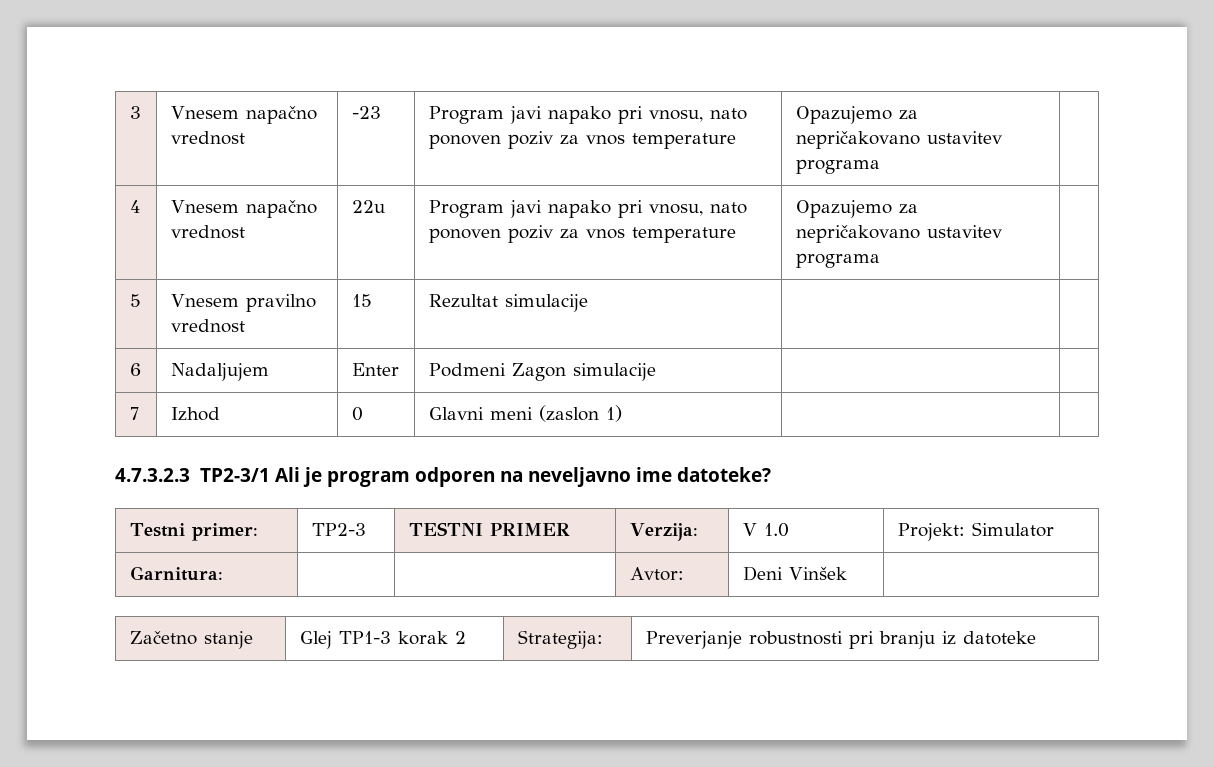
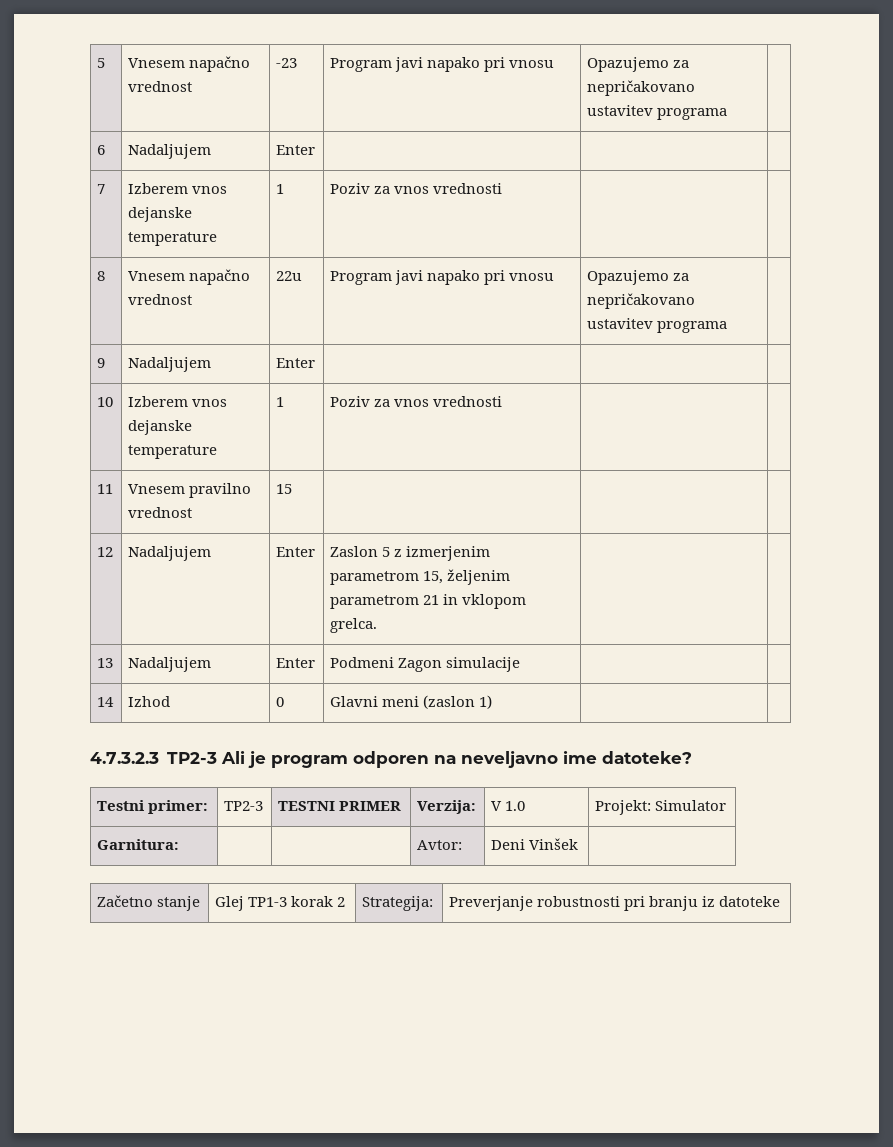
[129,106,141,119] 3 -> [97,58,106,68] 5
[648,108,747,122] [428,131,736,149] [795,106,918,124] [795,131,1002,149] [795,159,880,174] [129,200,140,213] vnosu, nato ponoven poziv za vnos temperature | Opazujemo za nepričakovano ustavitev programa | // 4 -> [509,60,555,68] [587,57,690,72] [587,80,696,96] [587,105,728,120] [97,145,106,155] [128,144,212,159] [276,145,316,155] [97,184,106,194] [128,183,228,194] [128,207,193,222] [128,232,218,246] [276,184,285,194] [330,183,503,194] [97,271,106,281] vnosu | Opazujemo za nepričakovano ustavitev programa | // 6 | Nadaljujem | Enter | | | // 7 | Izberem vnos dejanske temperature | 1 | Poziv za vnos vrednosti | | // 8
[648,202,747,216] [428,225,736,243] [795,200,918,218] [795,225,1002,243] [795,253,880,268] [129,294,141,307] [170,294,316,312] [170,319,245,333] [351,294,372,307] [428,294,588,312] [129,363,141,376] vnosu, nato ponoven poziv za vnos temperature | Opazujemo za nepričakovano ustavitev programa | // 5 | Vnesem pravilno vrednost | 15 | Rezultat simulacije | | // 6 -> [509,273,555,281] [587,270,690,285] [587,293,696,309] [587,318,728,333] [97,358,106,368] [128,357,212,372] [276,358,316,368] [97,397,114,407] [128,396,228,407] [128,420,193,435] [128,445,218,459] [276,397,285,407] [330,396,503,407] [97,484,114,494] [128,483,252,498] [128,507,193,518] [276,484,293,494] [97,547,114,557] [128,546,212,561] [276,547,316,557] [330,546,491,561] [330,569,511,585] [330,594,527,609] [330,618,378,633] [97,658,114,668] vnosu | Opazujemo za nepričakovano ustavitev programa | // 9 | Nadaljujem | Enter | | | // 10 | Izberem vnos dejanske temperature | 1 | Poziv za vnos vrednosti | | // 11 | Vnesem pravilno vrednost | 15 | | | // 12 | Nadaljujem | Enter | Zaslon 5 z izmerjenim parametrom 15, željenim parametrom 21 in vklopom grelca. | | // 13
[129,407,139,420] 7 -> [97,697,115,707] 14
[199,468,270,482] TP2-3/1 -> [167,752,218,764] TP2-3

